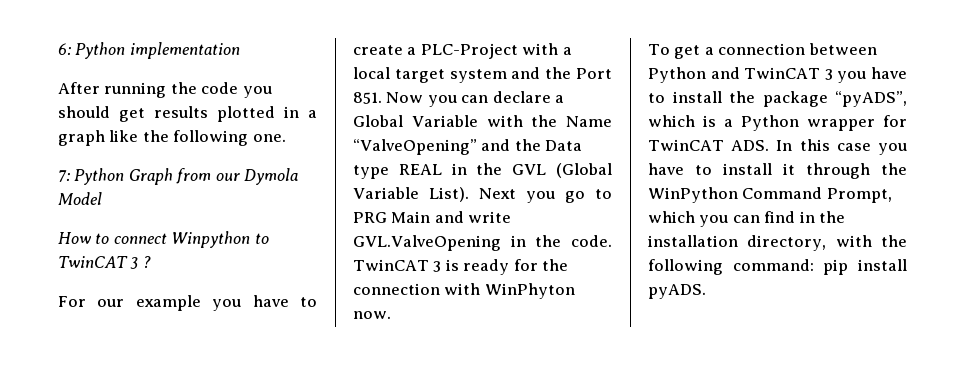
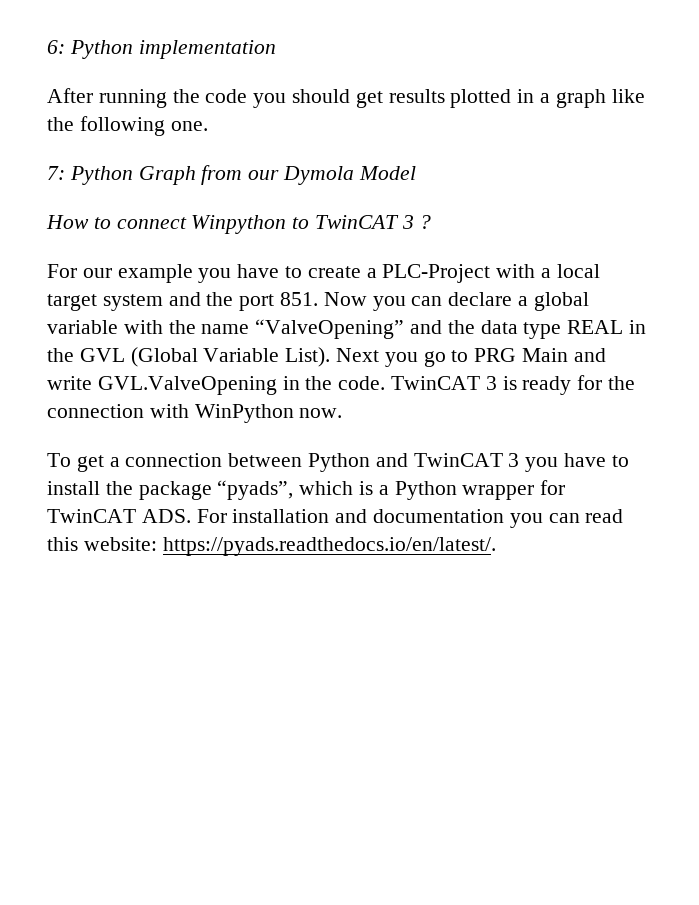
[576,68,612,79] Port -> [239,294,275,311] port
[353,115,612,127] Global Variable with the Name -> [533,292,589,311] [47,320,250,334] global variable with the name
[545,140,583,151] Data -> [480,320,518,334] data
[484,283,575,299] WinPhyton -> [194,404,294,423] WinPython
[835,91,907,107] “pyADS”, -> [217,480,294,500] “pyads”,
[776,139,907,155] [648,163,907,179] [648,187,892,203] [648,211,846,227] [648,235,907,251] [648,259,907,275] [648,284,706,299] In this case you have to install it through the WinPython Command Prompt, which you can find in the installation directory, with the following command: pip install pyADS. -> [196,509,624,528] [47,537,496,556] For installation and documentation you can read this website: https://pyads.readthedocs.io/en/latest/.

